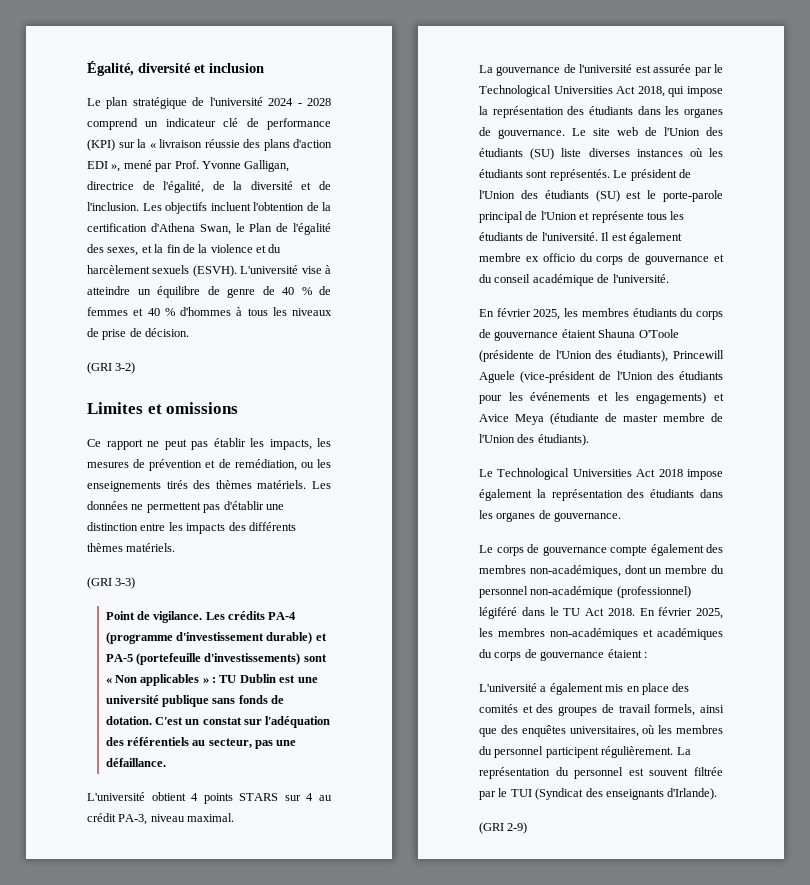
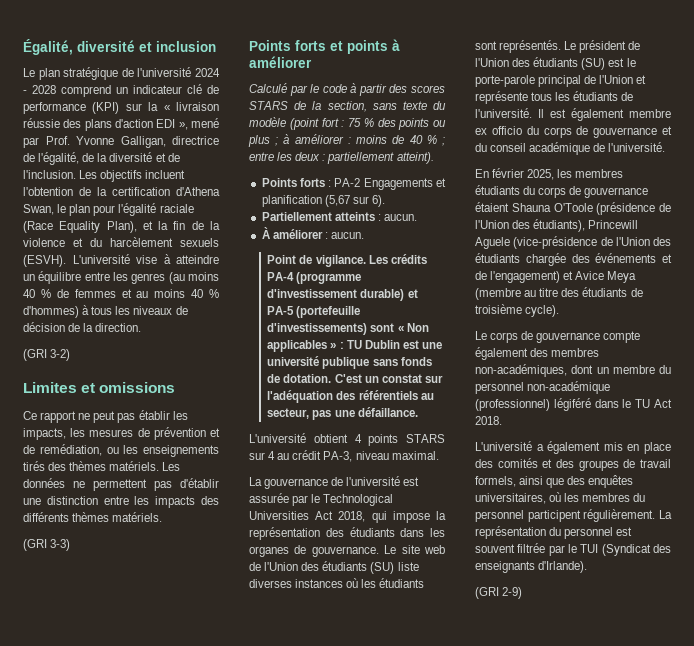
[249,223,332,235] [87,244,139,256] Plan de l'égalité des sexes, -> [69,203,194,216] [23,221,137,233] plan pour l'égalité raciale (Race Equality Plan),
[207,286,275,298] de genre de -> [84,272,219,284] entre les genres (au moins
[147,307,231,316] 40 % d'hommes -> [136,289,219,298] [23,306,79,318] au moins 40 % d'hommes)
[102,328,190,340] prise de décision. -> [23,322,142,332] décision de la direction.
(136, 583) none -> [249,39,400,54] [249,56,312,68] [249,83,445,96] [249,101,446,112] [249,117,446,130] [248,134,445,147] [249,152,434,164] [261,178,446,190] [261,195,385,207] [261,212,417,221] [261,227,364,239] // Points forts et points à améliorer // Calculé par le code à partir des scores STARS de la section, sans texte du modèle (point fort : 75 % des points ou plus ; à améliorer : moins de 40 % ; entre les deux : partiellement atteint). // Points forts : PA-2 Engagements et planification (5,67 sur 6). // Partiellement atteints : aucun. // À améliorer : aucun.
[479,350,534,362] (présidente -> [596,202,656,215] (présidence
[520,371,723,383] [479,392,724,404] [479,413,723,425] [479,434,589,446] [479,468,723,480] [479,489,723,501] [479,510,622,522] (vice-président de l'Union des étudiants pour les événements et les engagements) et Avice Meya (étudiante de master membre de l'Union des étudiants). // Le Technological Universities Act 2018 impose également la représentation des étudiants dans les organes de gouvernance. -> [513,236,671,249] [475,253,672,266] [475,271,637,283] [475,287,643,300] [475,304,560,317] (vice-présidence de l'Union des étudiants chargée des événements et de l'engagement) et Avice Meya (membre au titre des étudiants de troisième cycle).
[639,607,723,619] [479,628,723,640] [479,649,647,661] En février 2025, les membres non-académiques et académiques du corps de gouvernance étaient : -> (502, 420) none

